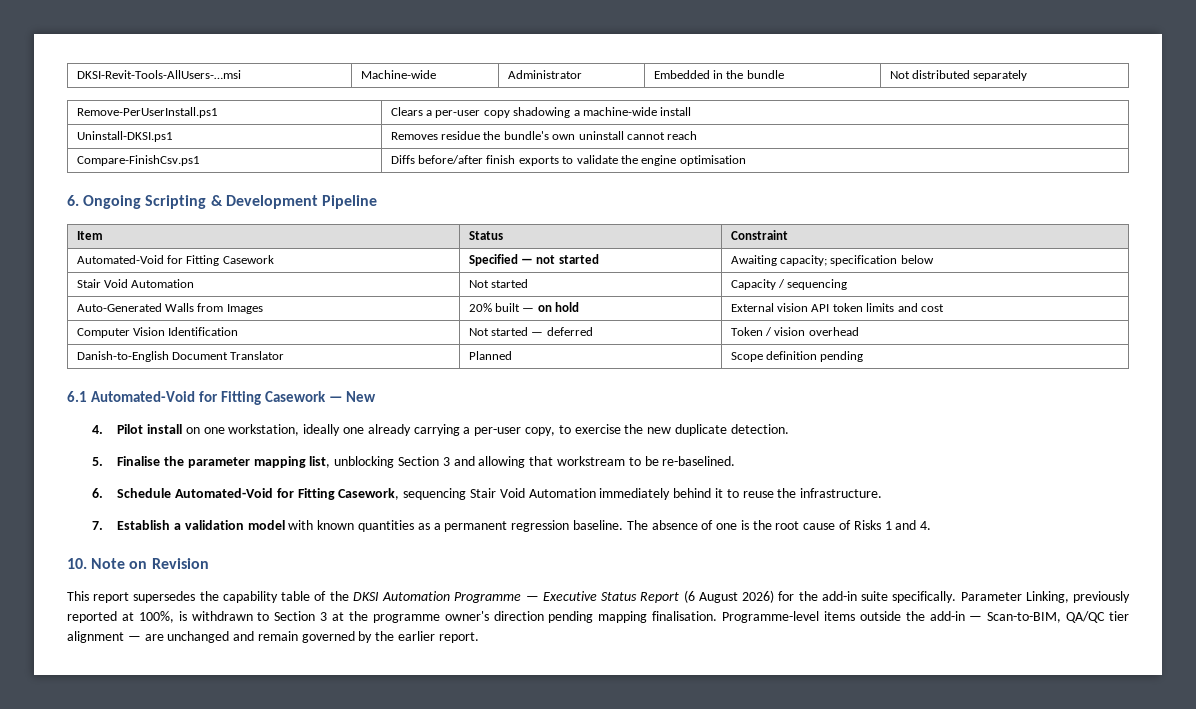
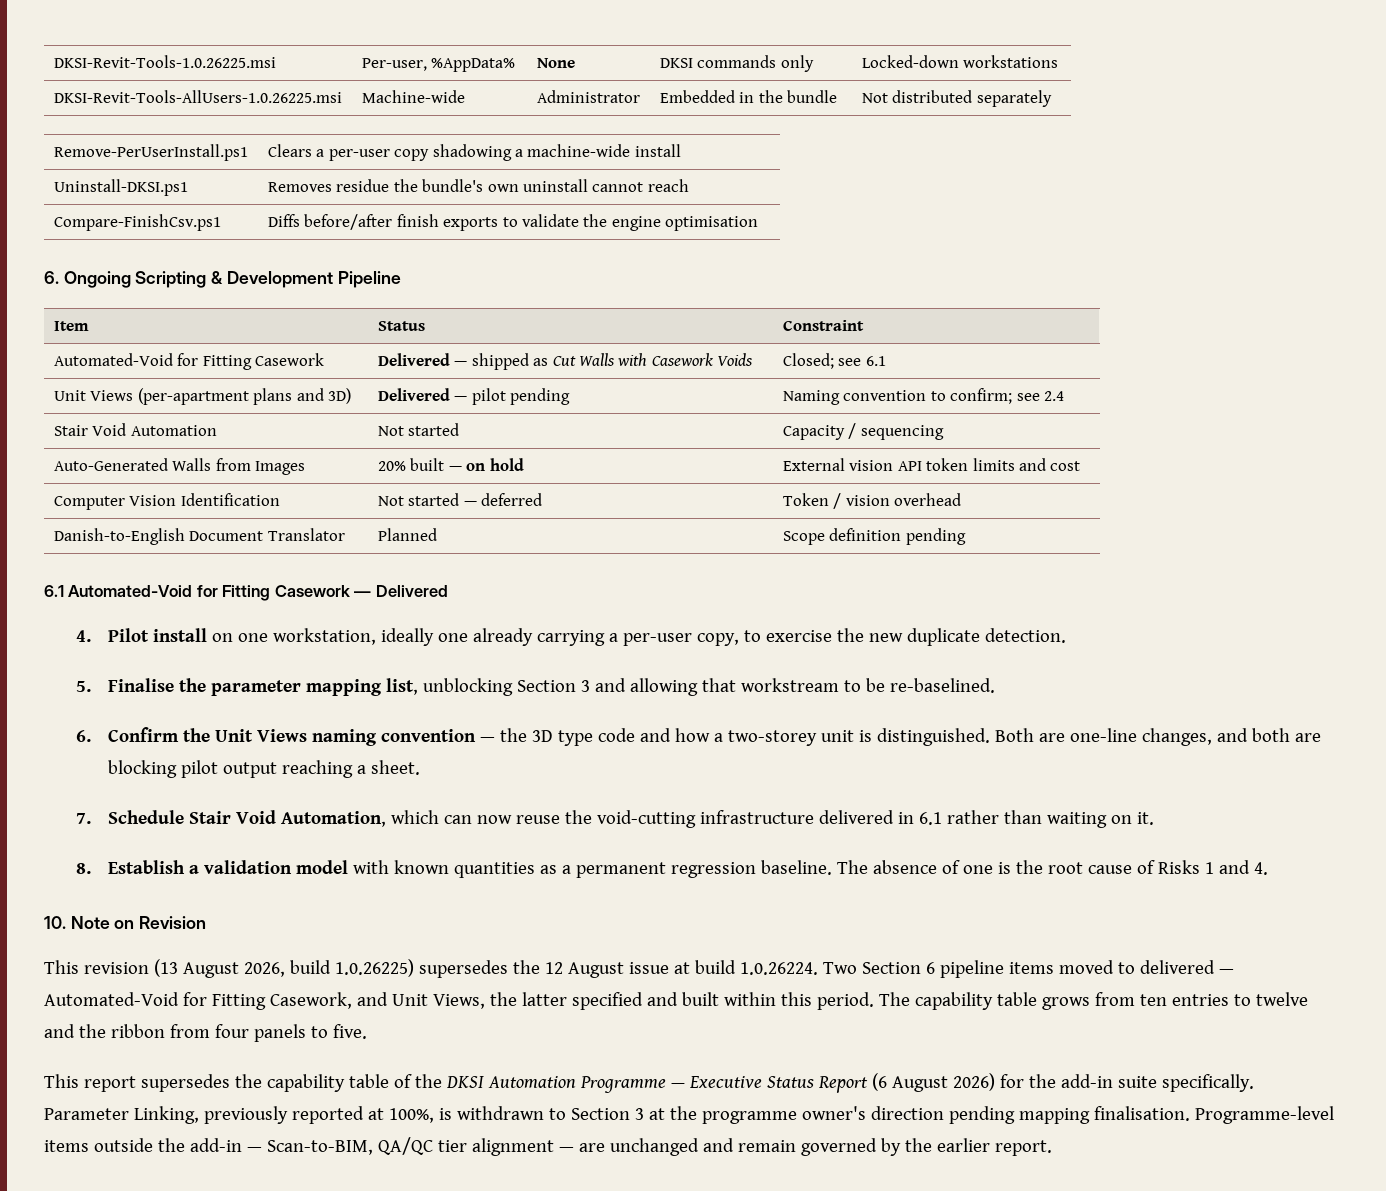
[76,70,241,79] DKSI-Revit-Tools-AllUsers-…msi -> [53,55,276,68] [361,58,516,72] [536,58,575,68] [659,55,814,72] [861,55,1059,68] [53,90,342,103] DKSI-Revit-Tools-1.0.26225.msi | Per-user, %AppData% | None | DKSI commands only | Locked-down workstations // DKSI-Revit-Tools-AllUsers-1.0.26225.msi
[468,254,599,266] [730,255,934,266] Specified — not started | Awaiting capacity; specification below -> [377,353,754,370] [782,353,886,369] [53,388,351,405] [377,388,571,405] [782,388,1064,405] Delivered — shipped as Cut Walls with Casework Voids | Closed; see 6.1 // Unit Views (per-apartment plans and 3D) | Delivered — pilot pending | Naming convention to confirm; see 2.4
[346,391,377,402] New -> [375,585,448,597] Delivered
[117,488,883,500] [92,521,104,530] Schedule Automated-Void for Fitting Casework, sequencing Stair Void Automation immediately behind it to reuse the infrastructure. // 7. -> [107,727,1321,746] [107,760,420,778] [75,810,1154,828] [75,863,91,874] Confirm the Unit Views naming convention — the 3D type code and how a two-storey unit is distinguished. Both are one-line changes, and both are blocking pilot output reaching a sheet. // 7. Schedule Stair Void Automation, which can now reuse the void-cutting infrastructure delivered in 6.1 rather than waiting on it. // 8.
(209, 563) none -> [44,959,1234,978] [44,992,1308,1010] [44,1024,367,1042] // This revision (13 August 2026, build 1.0.26225) supersedes the 12 August issue at build 1.0.26224. Two Section 6 pipeline items moved to delivered — Automated-Void for Fitting Casework, and Unit Views, the latter specified and built within this period. The capability table grows from ten entries to twelve and the ribbon from four panels to five.

